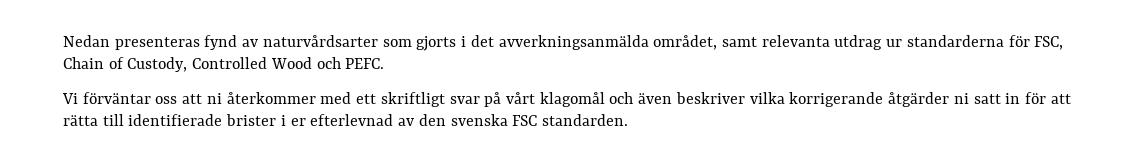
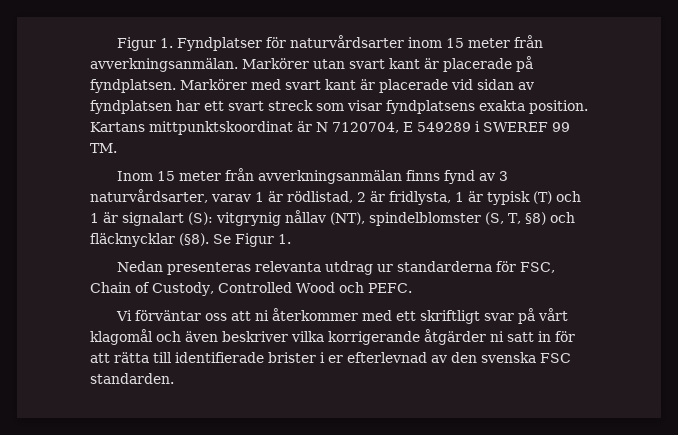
[63,35,757,51] Nedan presenteras fynd av naturvårdsarter som gjorts i det avverkningsanmälda området, samt -> [116,35,543,51] [90,56,533,72] [90,79,534,93] [90,100,588,114] [90,121,570,135] [90,143,117,153] [116,168,508,184] [90,189,581,205] [90,210,575,226] [90,233,291,247] [116,261,251,275] Figur 1. Fyndplatser för naturvårdsarter inom 15 meter från avverkningsanmälan. Markörer utan svart kant är placerade på fyndplatsen. Markörer med svart kant är placerade vid sidan av fyndplatsen har ett svart streck som visar fyndplatsens exakta position. Kartans mittpunktskoordinat är N 7120704, E 549289 i SWEREF 99 TM. // Inom 15 meter från avverkningsanmälan finns fynd av 3 naturvårdsarter, varav 1 är rödlistad, 2 är fridlysta, 1 är typisk (T) och 1 är signalart (S): vitgrynig nållav (NT), spindelblomster (S, T, §8) och fläcknycklar (§8). Se Figur 1. // Nedan presenteras

